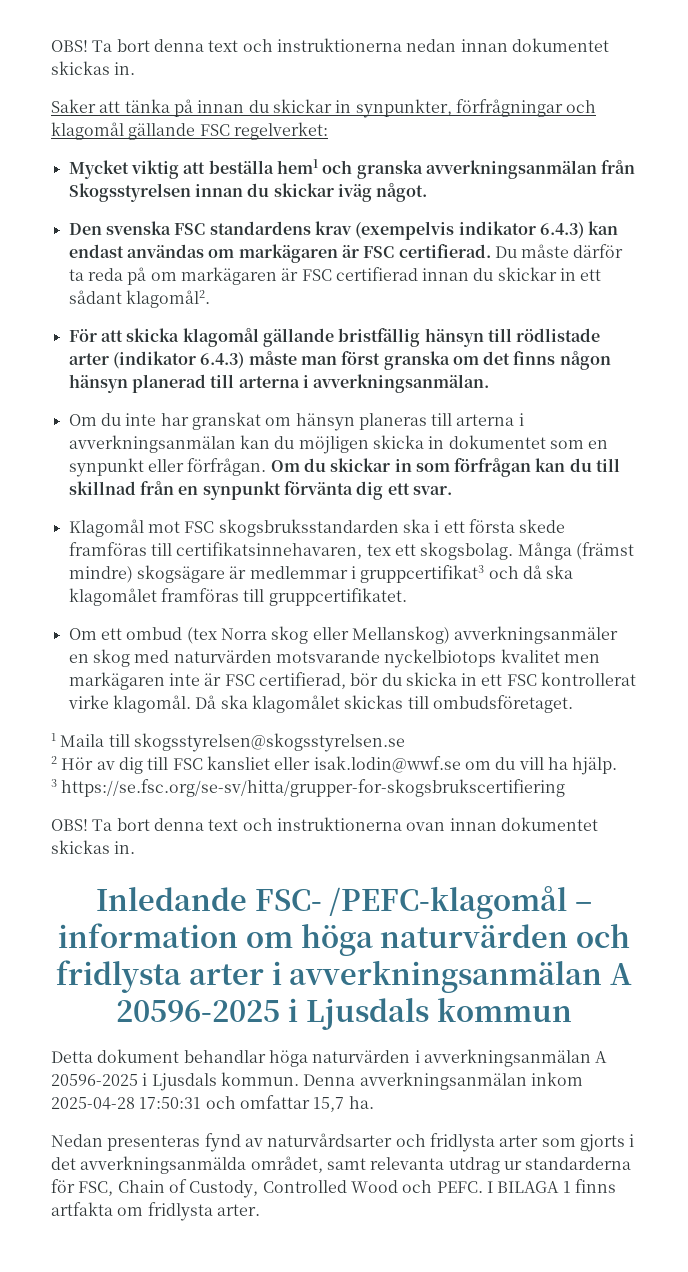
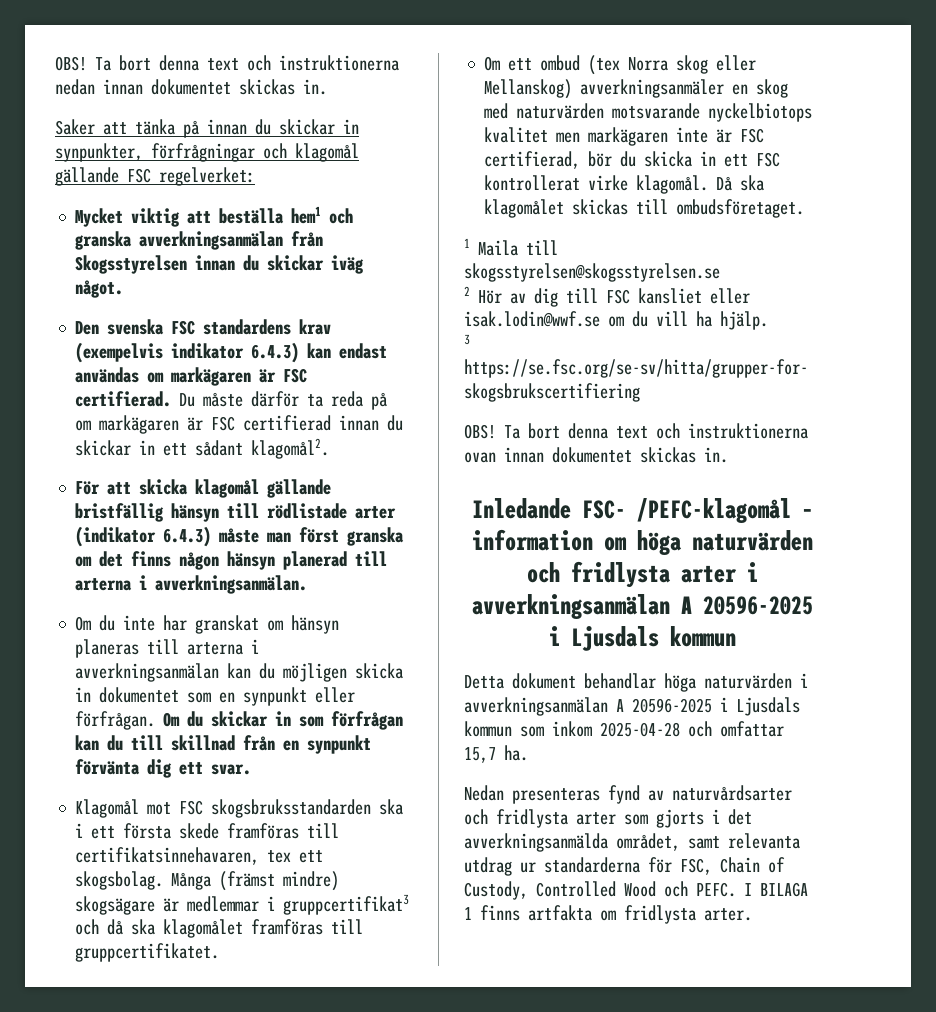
[220,1072,527,1090] kommun. Denna avverkningsanmälan -> [464,721,544,737] kommun som
[139,1097,202,1109] 17:50:31 -> (680, 729) none

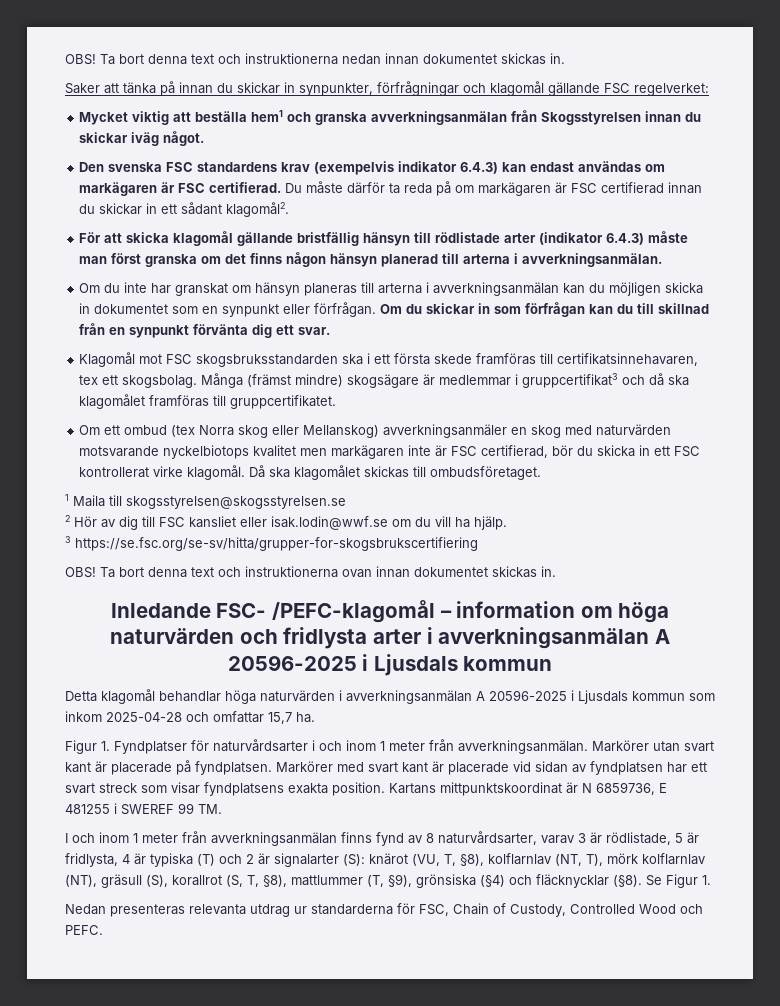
[512,673,576,689] dokument -> [101,689,155,704] klagomål
[464,785,792,804] [464,809,752,828] [464,833,720,852] Nedan presenteras fynd av naturvårdsarter och fridlysta arter som gjorts i det avverkningsanmälda området, samt -> [65,739,714,754] [65,760,707,775] [65,782,667,796] [65,803,222,815] [65,831,699,846] [65,853,705,867] [65,874,711,888] [65,904,185,917] Figur 1. Fyndplatser för naturvårdsarter i och inom 1 meter från avverkningsanmälan. Markörer utan svart kant är placerade på fyndplatsen. Markörer med svart kant är placerade vid sidan av fyndplatsen har ett svart streck som visar fyndplatsens exakta position. Kartans mittpunktskoordinat är N 6859736, E 481255 i SWEREF 99 TM. // I och inom 1 meter från avverkningsanmälan finns fynd av 8 naturvårdsarter, varav 3 är rödlistade, 5 är fridlysta, 4 är typiska (T) och 2 är signalarter (S): knärot (VU, T, §8), kolflarnlav (NT, T), mörk kolflarnlav (NT), gräsull (S), korallrot (S, T, §8), mattlummer (T, §9), grönsiska (§4) och fläcknycklar (§8). Se Figur 1. // Nedan presenteras
[744,882,808,897] [464,905,752,924] I BILAGA 1 finns artfakta om fridlysta arter. -> (103, 930) none

